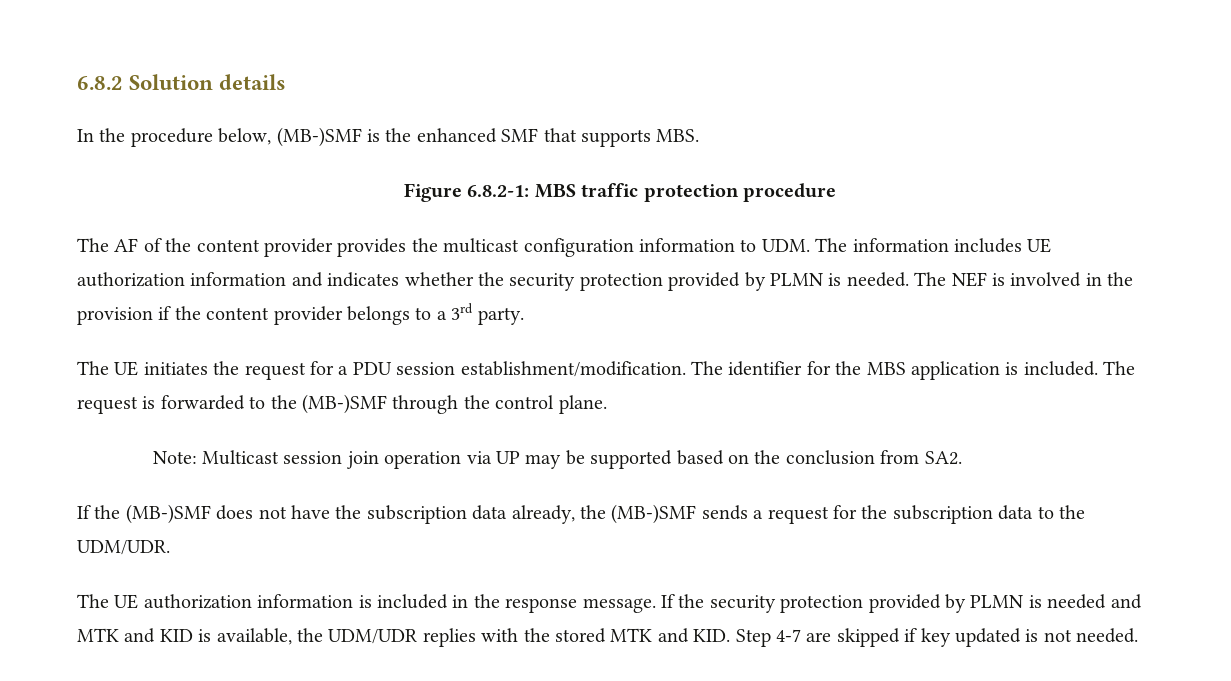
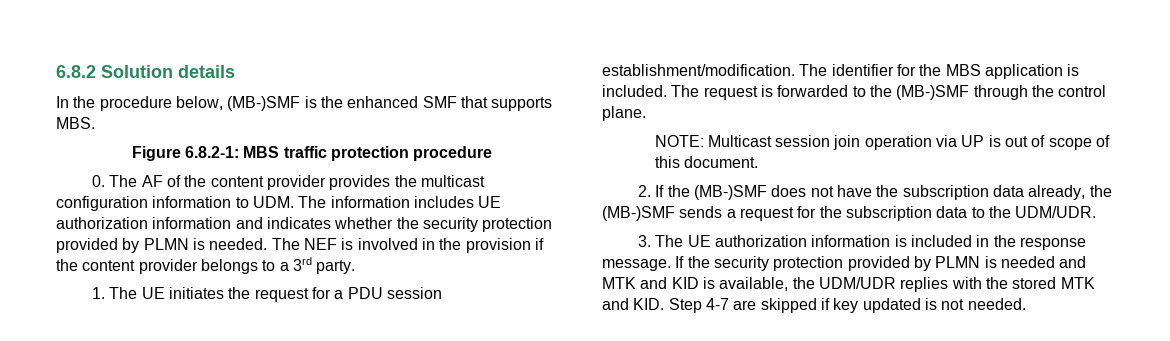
(836, 192) none -> [92,175,106,187] 0.
(524, 316) none -> [92,287,106,299] 1.
[152,451,197,464] Note: -> [654,135,704,147] NOTE:
[525,450,962,469] may be supported based on the conclusion from SA2. // -> [988,135,1111,150] [654,156,758,168] [638,185,652,197] is out of scope of this document. // 2.
(170, 547) none -> [638,235,652,247] 3.

